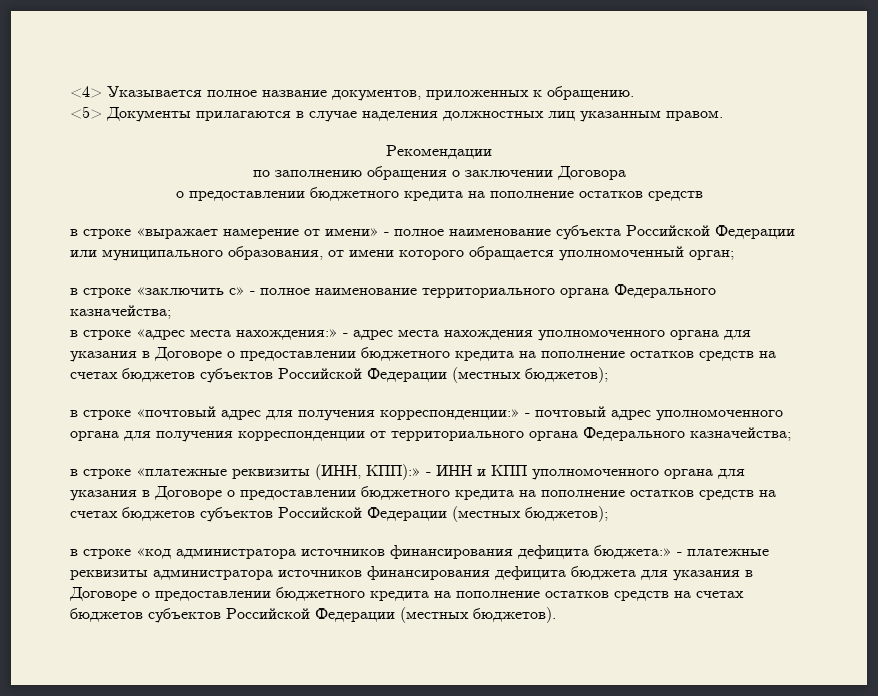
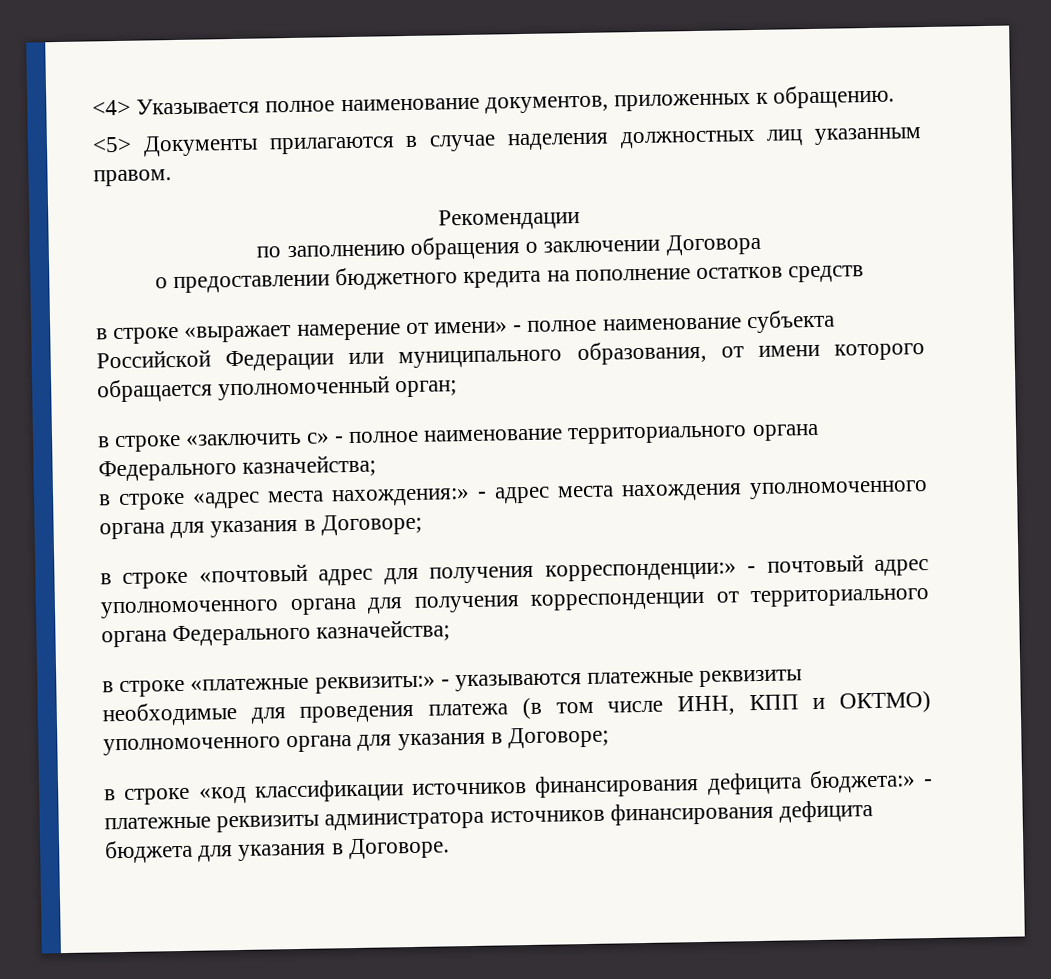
[262,90,327,97] название -> [340,97,480,112] наименование
[154,347,776,361] [70,367,608,383] Договоре о предоставлении бюджетного кредита на пополнение остатков средств на счетах бюджетов субъектов Российской Федерации (местных бюджетов); -> [320,513,422,536] Договоре;
[232,464,745,480] [70,486,776,501] [70,506,608,522] реквизиты (ИНН, КПП):» - ИНН и КПП уполномоченного органа для указания в Договоре о предоставлении бюджетного кредита на пополнение остатков средств на счетах бюджетов субъектов Российской Федерации (местных бюджетов); -> [314,669,803,694] [102,691,932,727] [103,726,610,756] реквизиты:» - указываются платежные реквизиты необходимые для проведения платежа (в том числе ИНН, КПП и ОКТМО) уполномоченного органа для указания в Договоре;
[176,548,296,559] администратора -> [254,779,404,803] классификации
[69,587,744,601] [70,607,556,623] Договоре о предоставлении бюджетного кредита на пополнение остатков средств на счетах бюджетов субъектов Российской Федерации (местных бюджетов). -> [348,837,450,860] Договоре.

